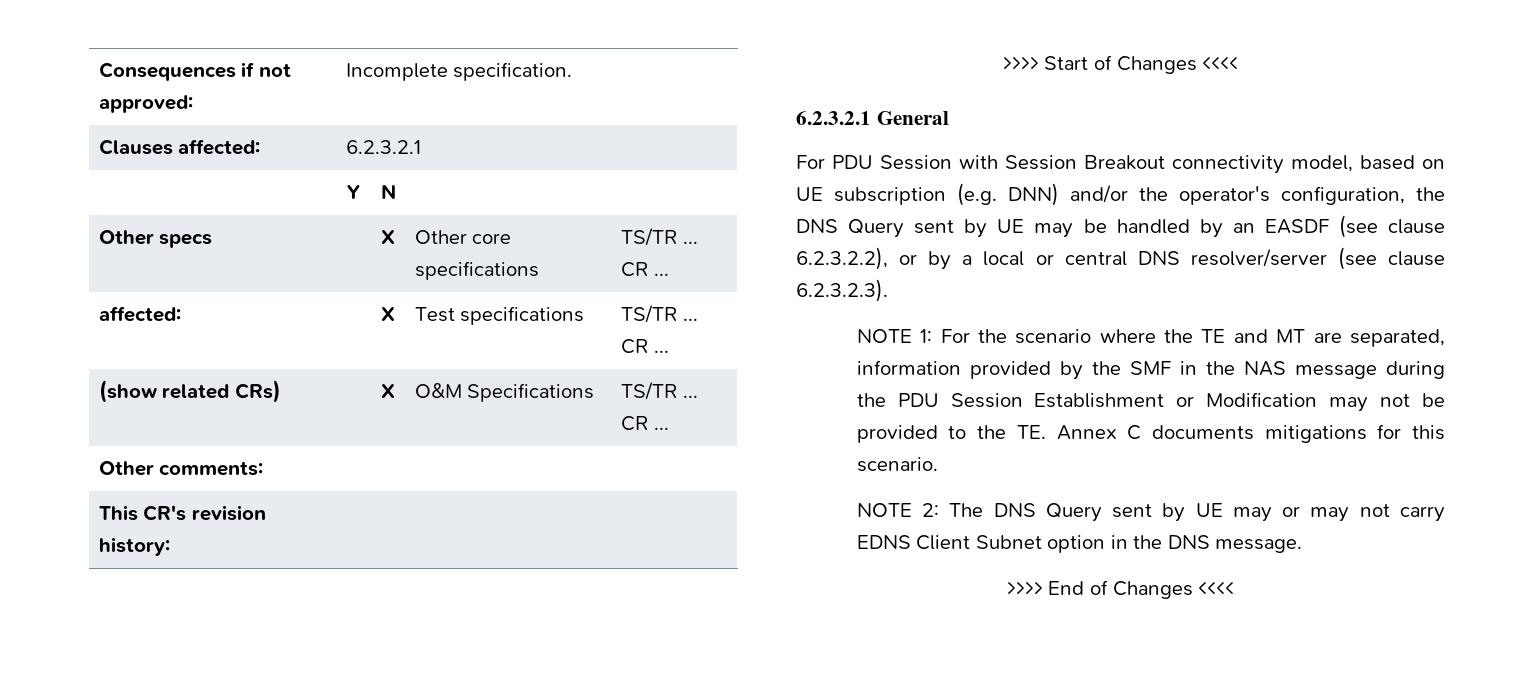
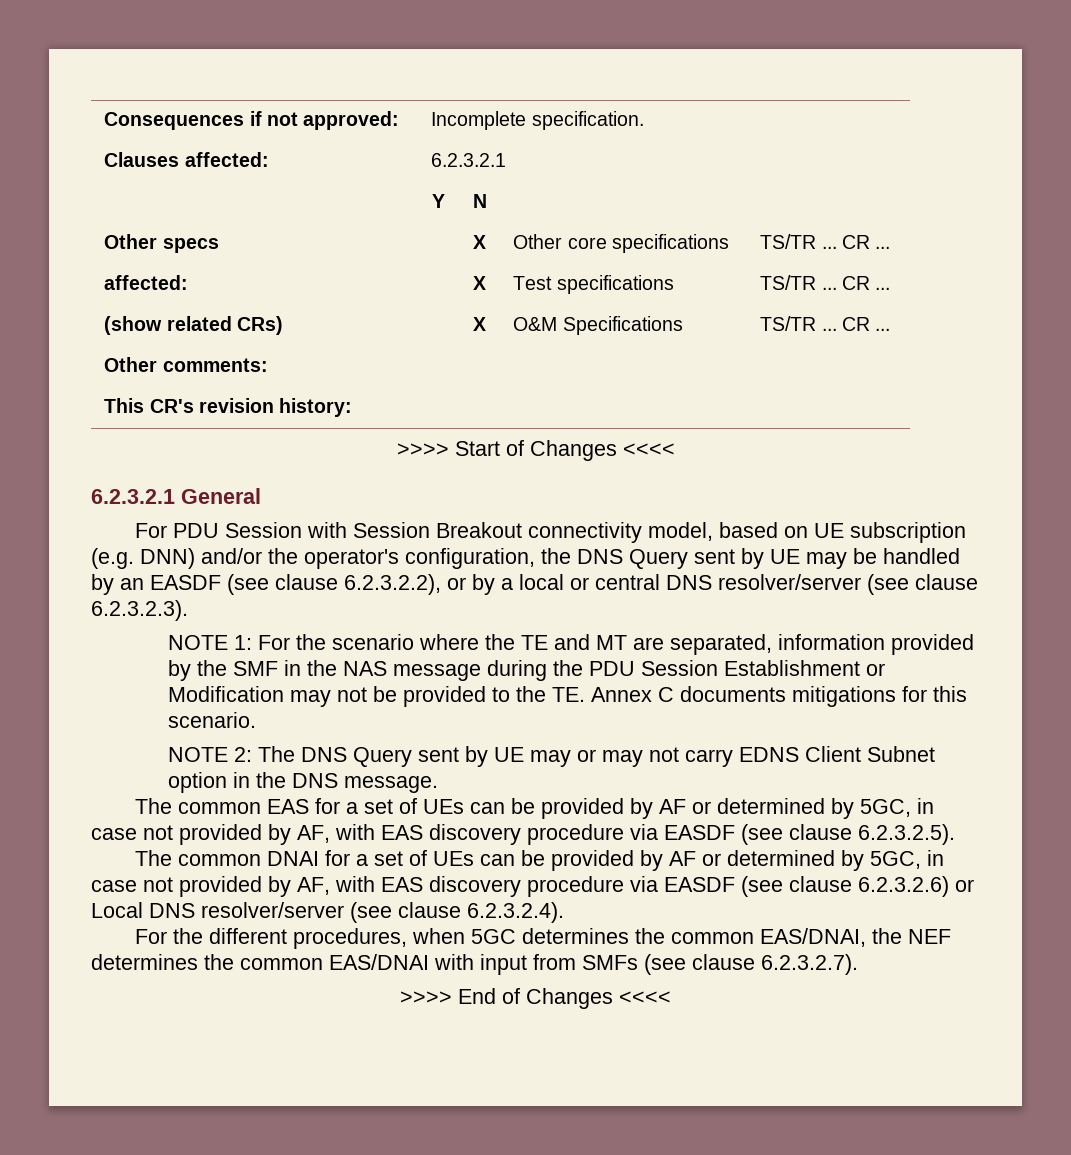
(1303, 546) none -> [134,798,934,819] [91,824,955,845] [134,850,944,871] [91,876,974,897] [91,902,564,923] [134,928,951,949] [91,954,858,975] // The common EAS for a set of UEs can be provided by AF or determined by 5GC, in case not provided by AF, with EAS discovery procedure via EASDF (see clause 6.2.3.2.5). // The common DNAI for a set of UEs can be provided by AF or determined by 5GC, in case not provided by AF, with EAS discovery procedure via EASDF (see clause 6.2.3.2.6) or Local DNS resolver/server (see clause 6.2.3.2.4). // For the different procedures, when 5GC determines the common EAS/DNAI, the NEF determines the common EAS/DNAI with input from SMFs (see clause 6.2.3.2.7).

